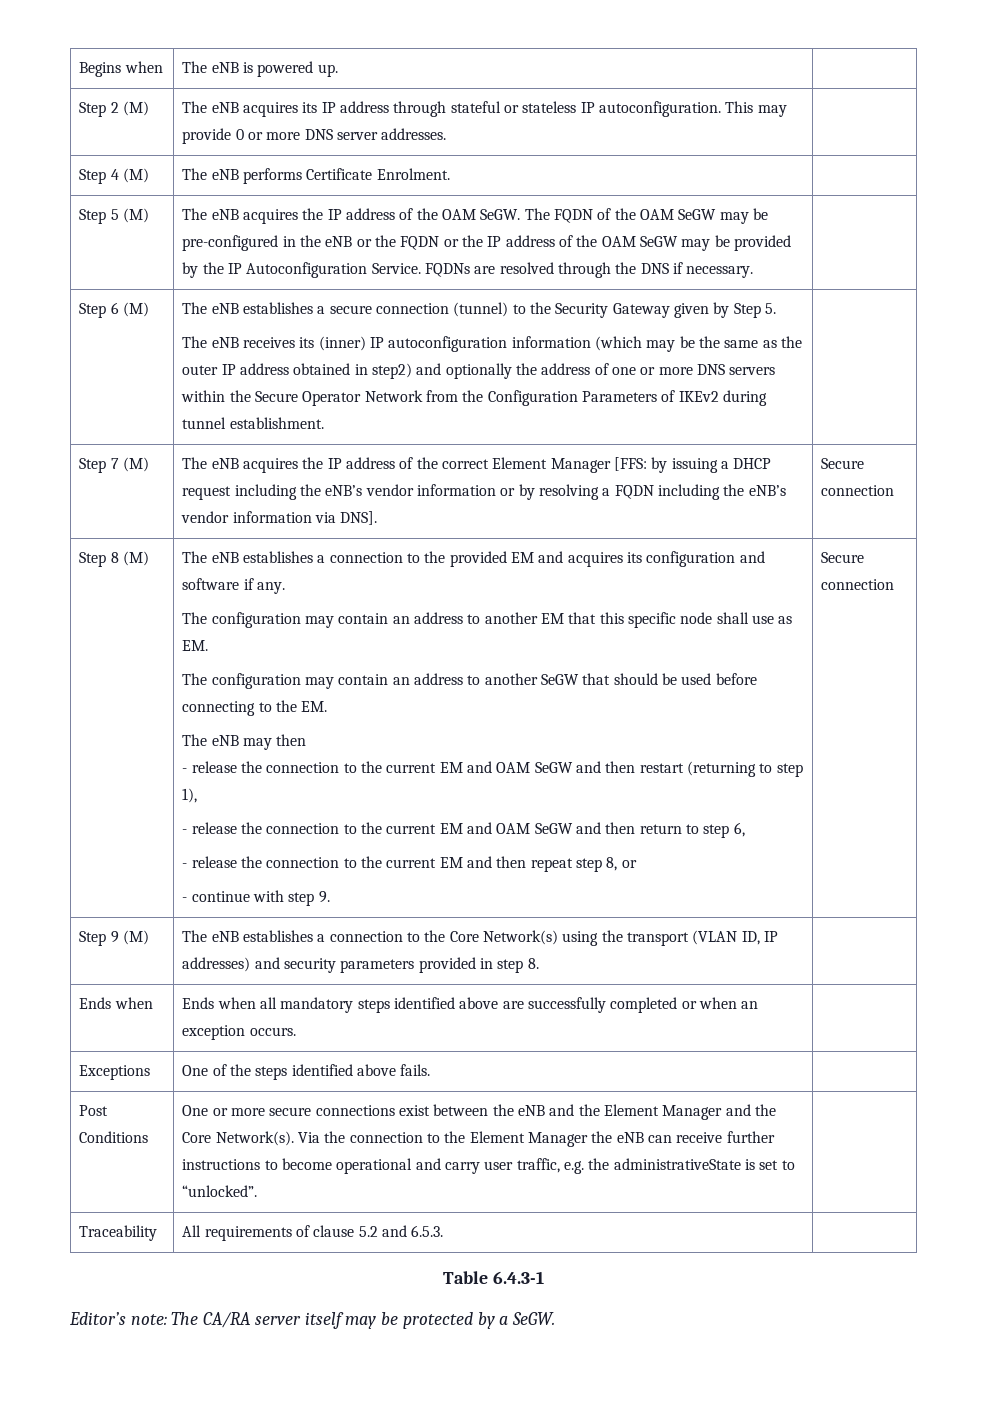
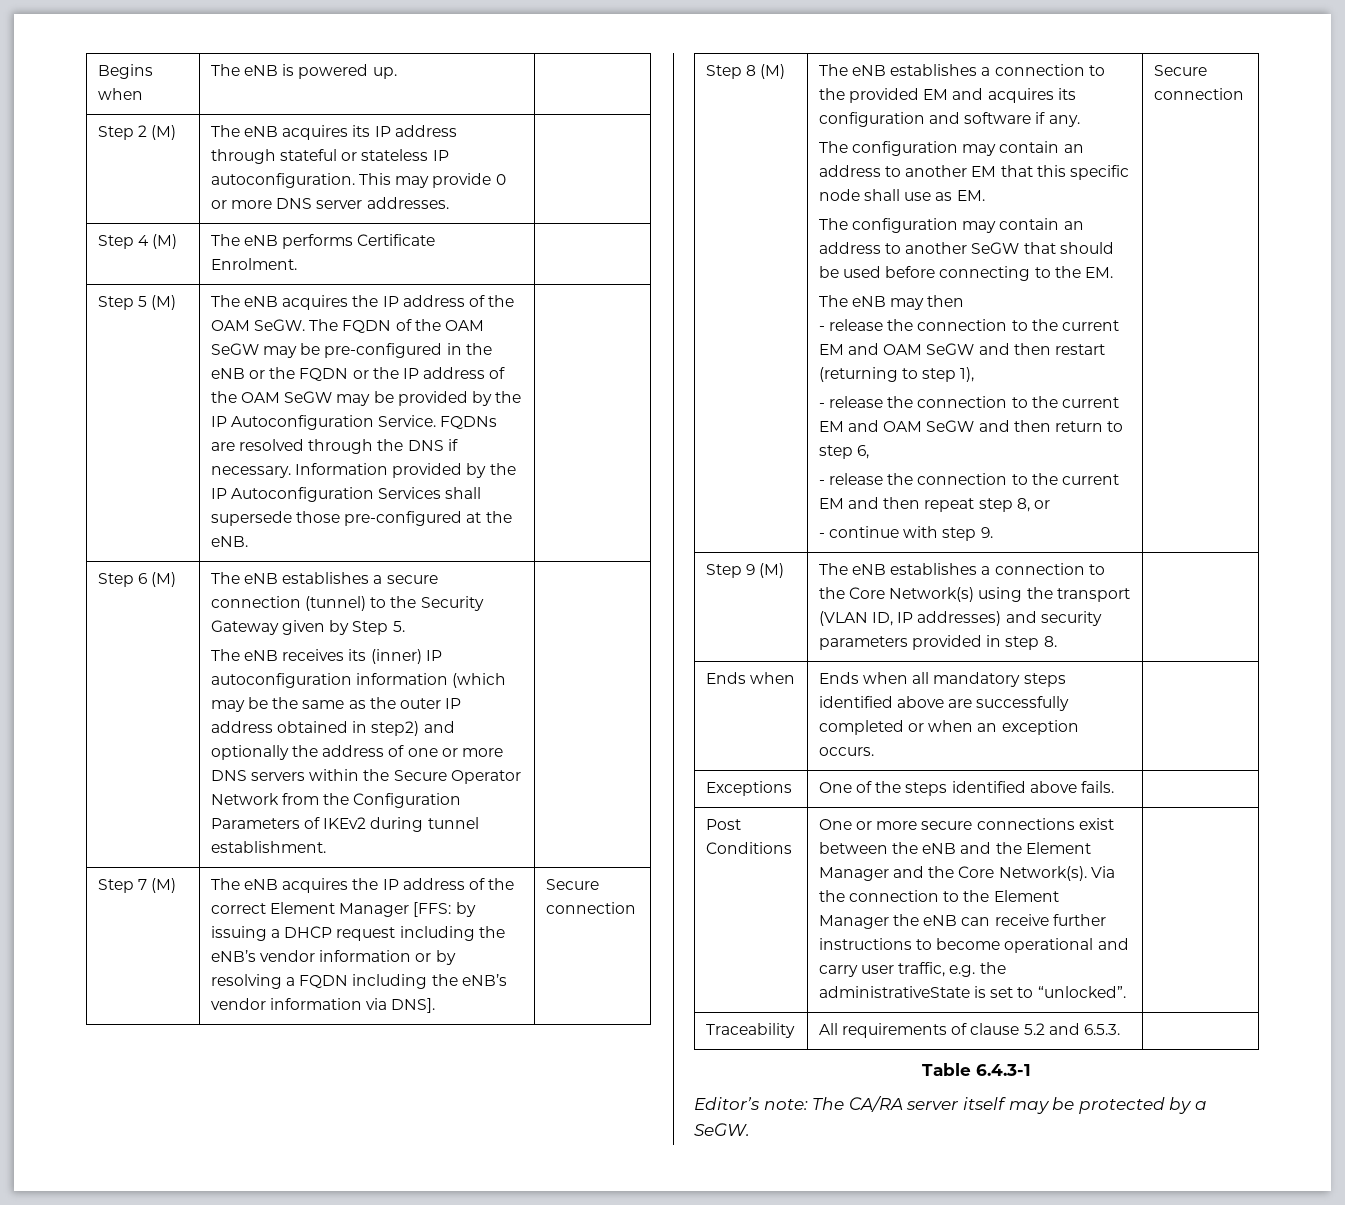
(754, 272) none -> [294,463,516,478] [210,487,482,502] [210,511,512,526] [210,536,248,547] Information provided by the IP Autoconfiguration Services shall supersede those pre-configured at the eNB.

